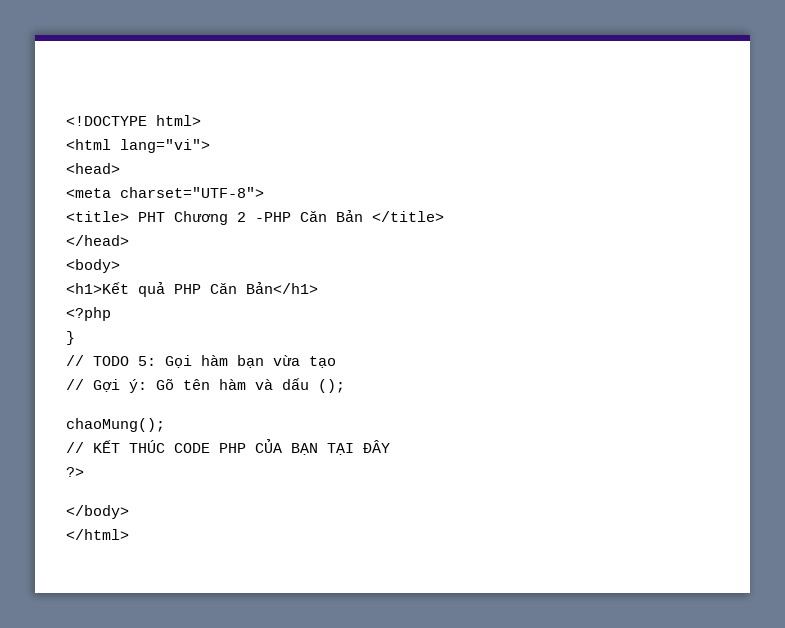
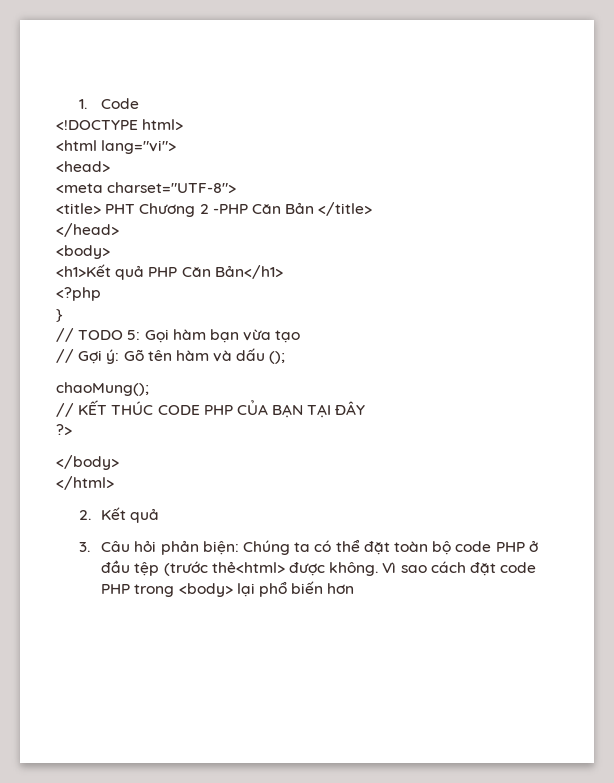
(66, 121) none -> [78,98,140,109] 1. Code //
(129, 534) none -> [78,507,160,523] [78,539,538,555] [101,560,537,576] [101,581,355,597] // 2. Kết quả // 3. Câu hỏi phản biện: Chúng ta có thể đặt toàn bộ code PHP ở đầu tệp (trước thẻ<html> được không. Vì sao cách đặt code PHP trong <body> lại phổ biến hơn

